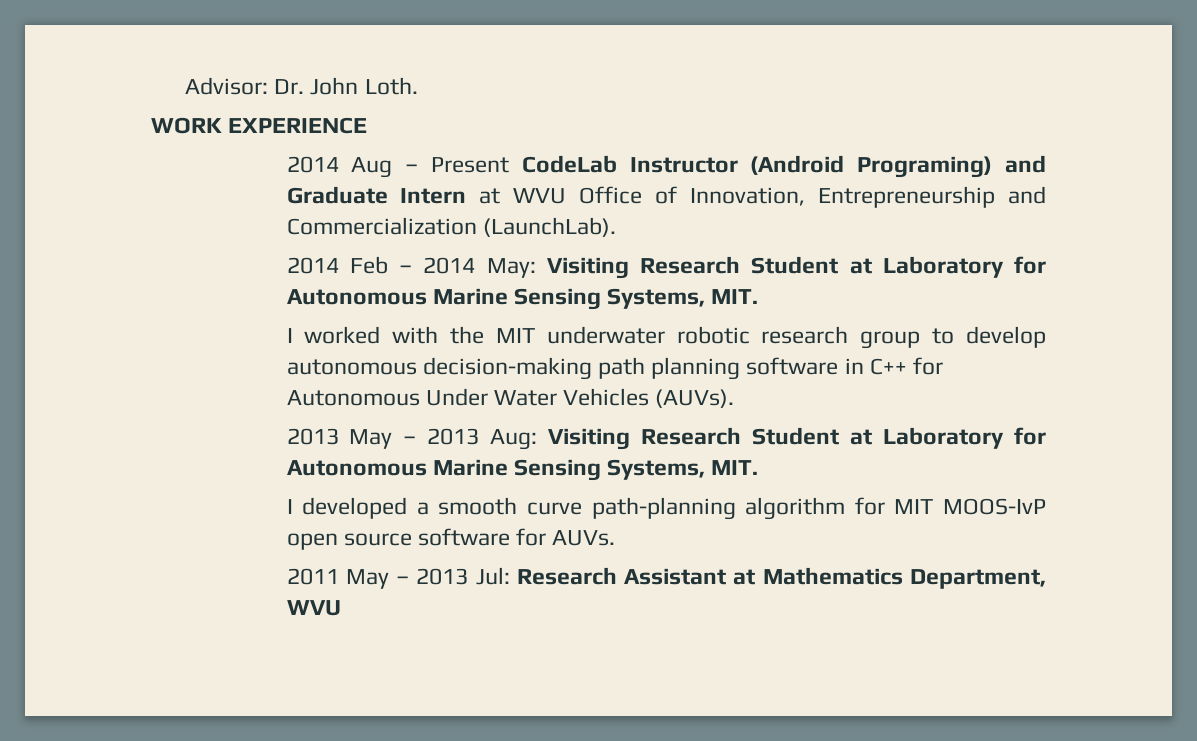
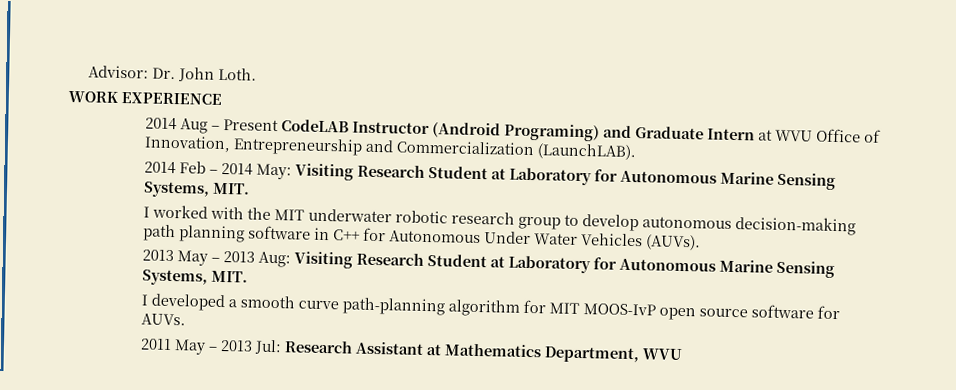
[521,155,617,173] CodeLab -> [280,119,349,133] CodeLAB
[482,217,616,237] (LaunchLab). -> [536,143,637,161] (LaunchLAB).

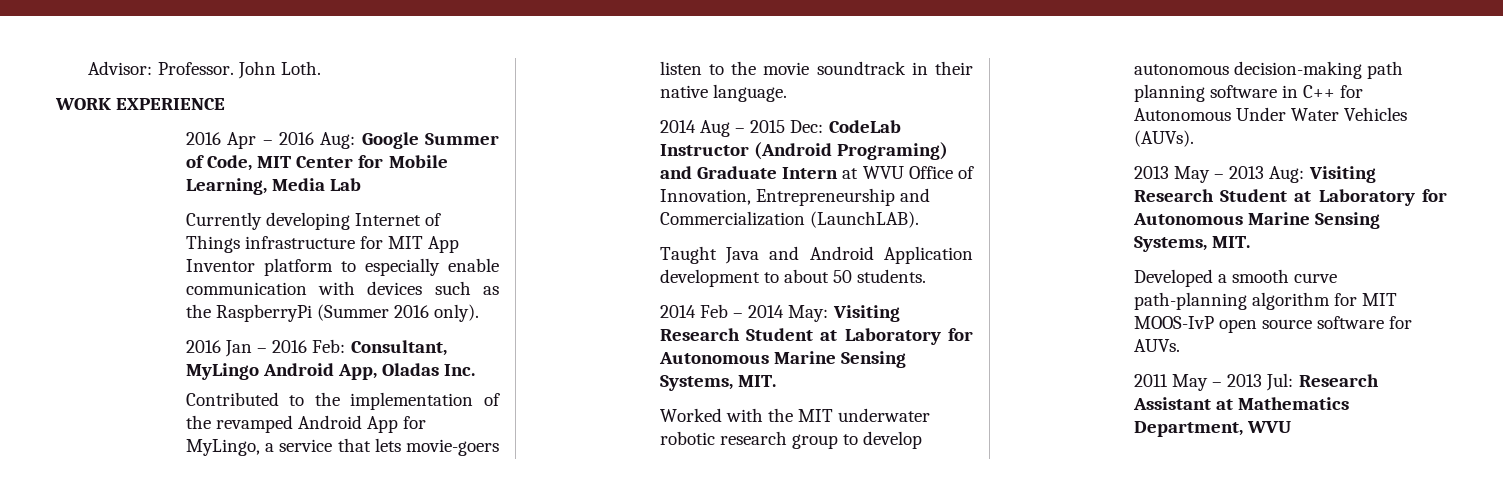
[152,67,177,80] Dr. -> [157,62,234,75] Professor.
(222, 98) none -> [185,132,500,149] [185,155,448,171] [185,178,362,195] [185,212,442,230] [185,235,460,253] [185,258,499,276] [185,281,499,295] [185,304,480,322] [185,339,447,357] [185,363,476,380] [185,392,500,410] [185,415,427,433] [185,438,500,456] [659,61,973,75] [659,84,787,102] // 2016 Apr – 2016 Aug: Google Summer of Code, MIT Center for Mobile Learning, Media Lab // Currently developing Internet of Things infrastructure for MIT App Inventor platform to especially enable communication with devices such as the RaspberryPi (Summer 2016 only). // 2016 Jan – 2016 Feb: Consultant, MyLingo Android App, Oladas Inc. // Contributed to the implementation of the revamped Android App for MyLingo, a service that lets movie-goers listen to the movie soundtrack in their native language.
[222,118,349,133] Present CodeLAB -> [750,120,901,133] 2015 Dec: CodeLab
(637, 152) none -> [659,246,973,264] [659,269,927,287] // Taught Java and Android Application development to about 50 students.
[142,204,208,219] I worked -> [659,408,722,422] Worked
[140,293,225,312] I developed -> [1133,269,1213,287] Developed

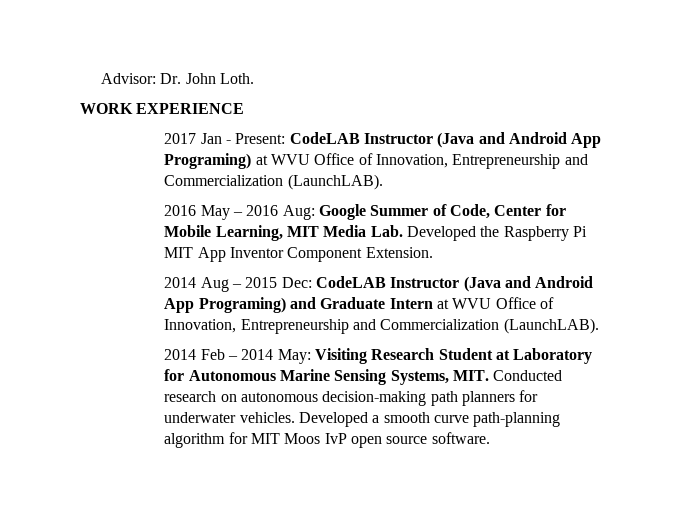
[157,62,234,75] Professor. -> [160,73,182,84] Dr.
[185,132,257,149] // 2016 Apr -> [164,132,602,148] [164,153,588,169] [164,174,383,190] [164,205,230,220] // 2017 Jan - Present: CodeLAB Instructor (Java and Android App Programing) at WVU Office of Innovation, Entrepreneurship and Commercialization (LaunchLAB). // 2016 May
[257,156,292,168] MIT -> (490, 211) none
[271,178,362,191] [185,212,442,230] [185,235,460,253] [185,258,499,276] [185,281,499,295] [185,304,480,322] [185,339,447,357] [185,363,476,380] [185,392,500,410] [185,415,427,433] [185,438,500,456] [659,61,973,75] [659,84,787,102] Media Lab // Currently developing Internet of Things infrastructure for MIT App Inventor platform to especially enable communication with devices such as the RaspberryPi (Summer 2016 only). // 2016 Jan – 2016 Feb: Consultant, MyLingo Android App, Oladas Inc. // Contributed to the implementation of the revamped Android App for MyLingo, a service that lets movie-goers listen to the movie soundtrack in their native language. -> [287,225,587,241] [164,247,433,262] MIT Media Lab. Developed the Raspberry Pi MIT App Inventor Component Extension.
[828,120,901,133] [659,142,832,160] CodeLab Instructor (Android -> [315,276,594,292] [164,298,195,313] CodeLAB Instructor (Java and Android App
[659,246,973,264] [659,269,927,287] // Taught Java and Android Application development to about 50 students. -> (599, 326) none
[659,408,931,422] [659,431,923,449] [1133,61,1404,79] [1133,84,1364,102] [1133,107,1408,121] [1133,130,1194,147] [1133,166,1376,183] [1133,189,1447,206] [1132,212,1381,229] [1133,236,1250,252] // Worked with the MIT underwater robotic research group to develop autonomous decision-making path planning software in C++ for Autonomous Under Water Vehicles (AUVs). // 2013 May – 2013 Aug: Visiting Research Student at Laboratory for Autonomous Marine Sensing Systems, MIT. // -> [493,370,563,381] [164,390,539,406] [164,412,295,423] Conducted research on autonomous decision-making path planners for underwater vehicles.
[1133,316,1413,333] [1133,339,1180,352] [1133,373,1379,391] [1132,397,1350,410] [1133,421,1291,437] MOOS-IvP open source software for AUVs. // 2011 May – 2013 Jul: Research Assistant at Mathematics Department, WVU -> [284,432,490,448] Moos IvP open source software.

